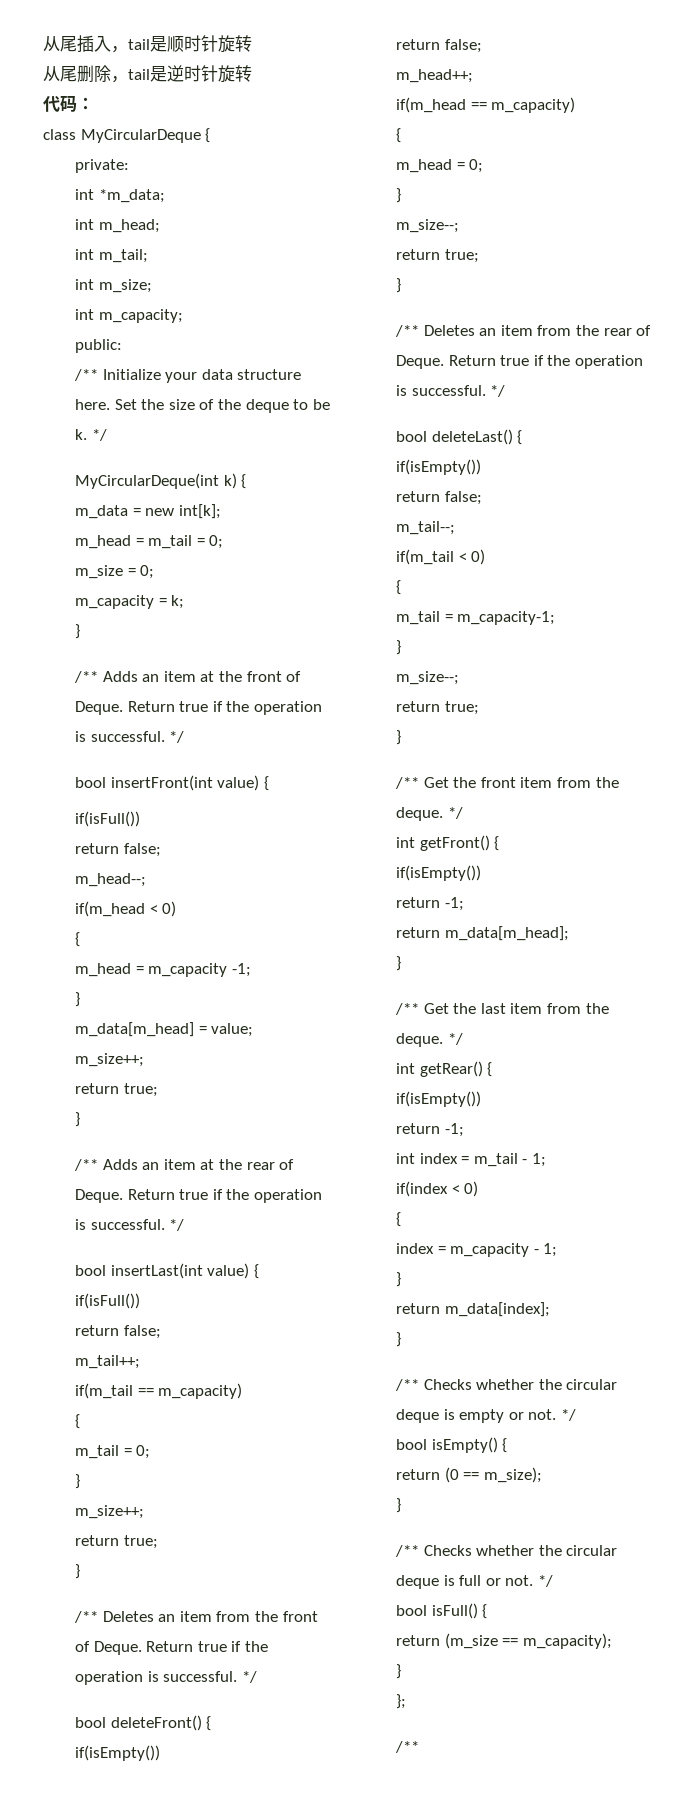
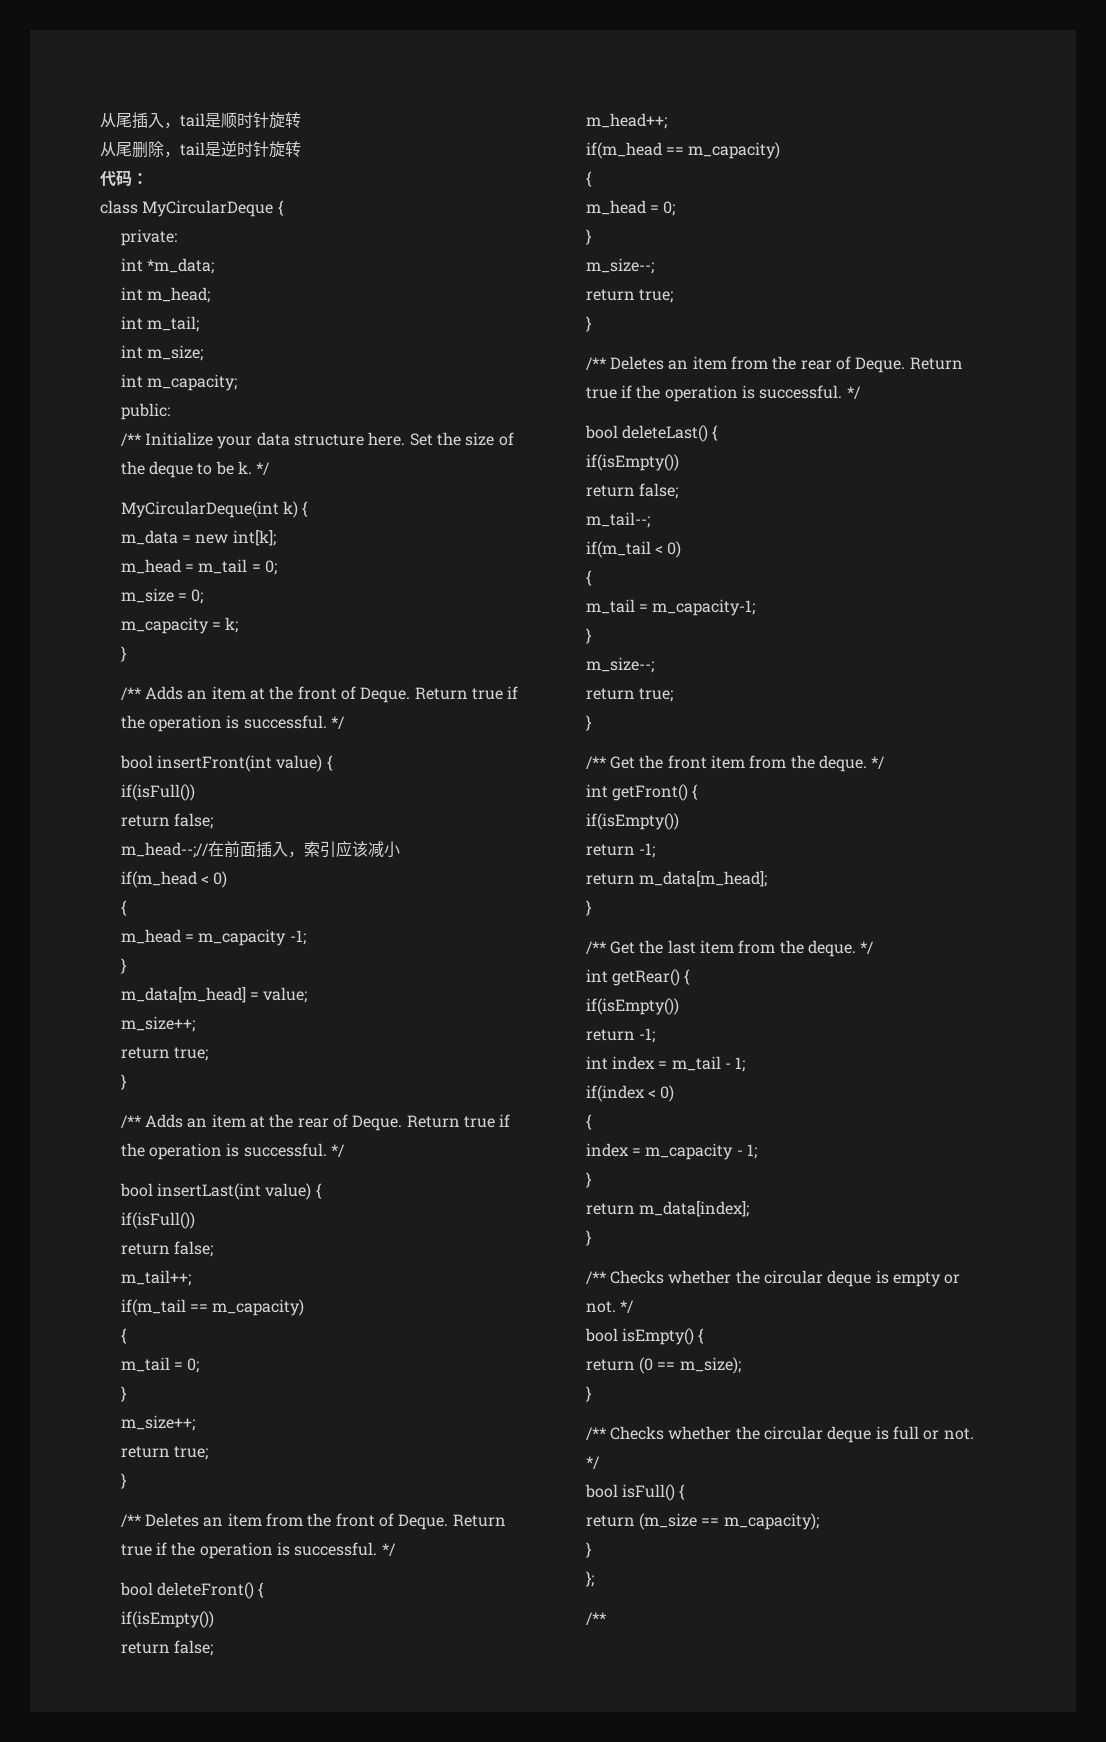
[75,873,147,887] m_head--; -> [120,840,400,858] m_head--;//在前面插入，索引应该减小

